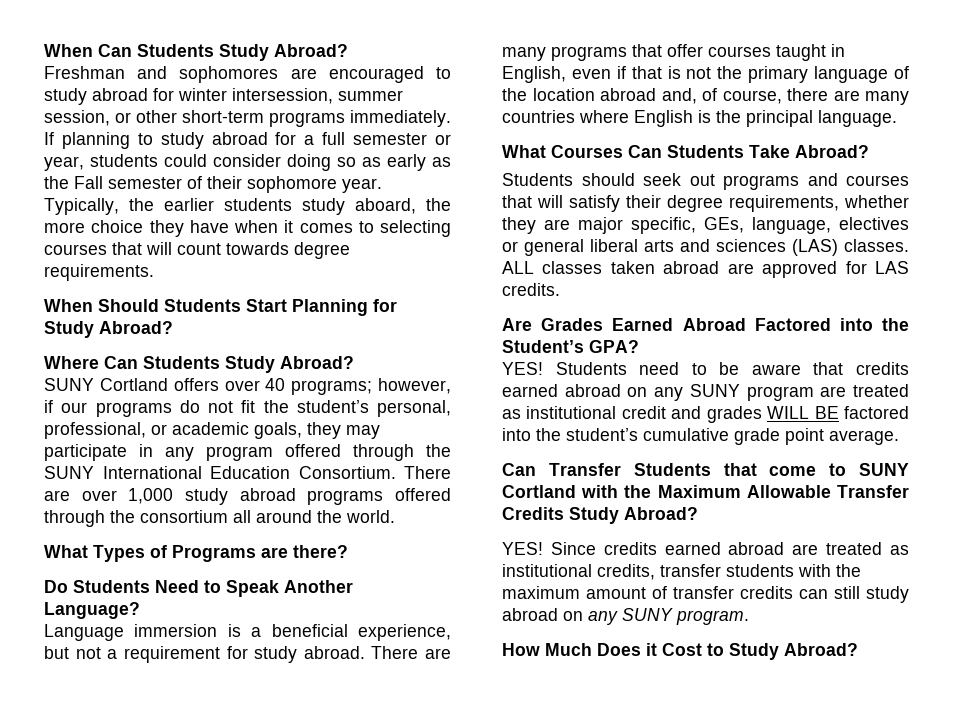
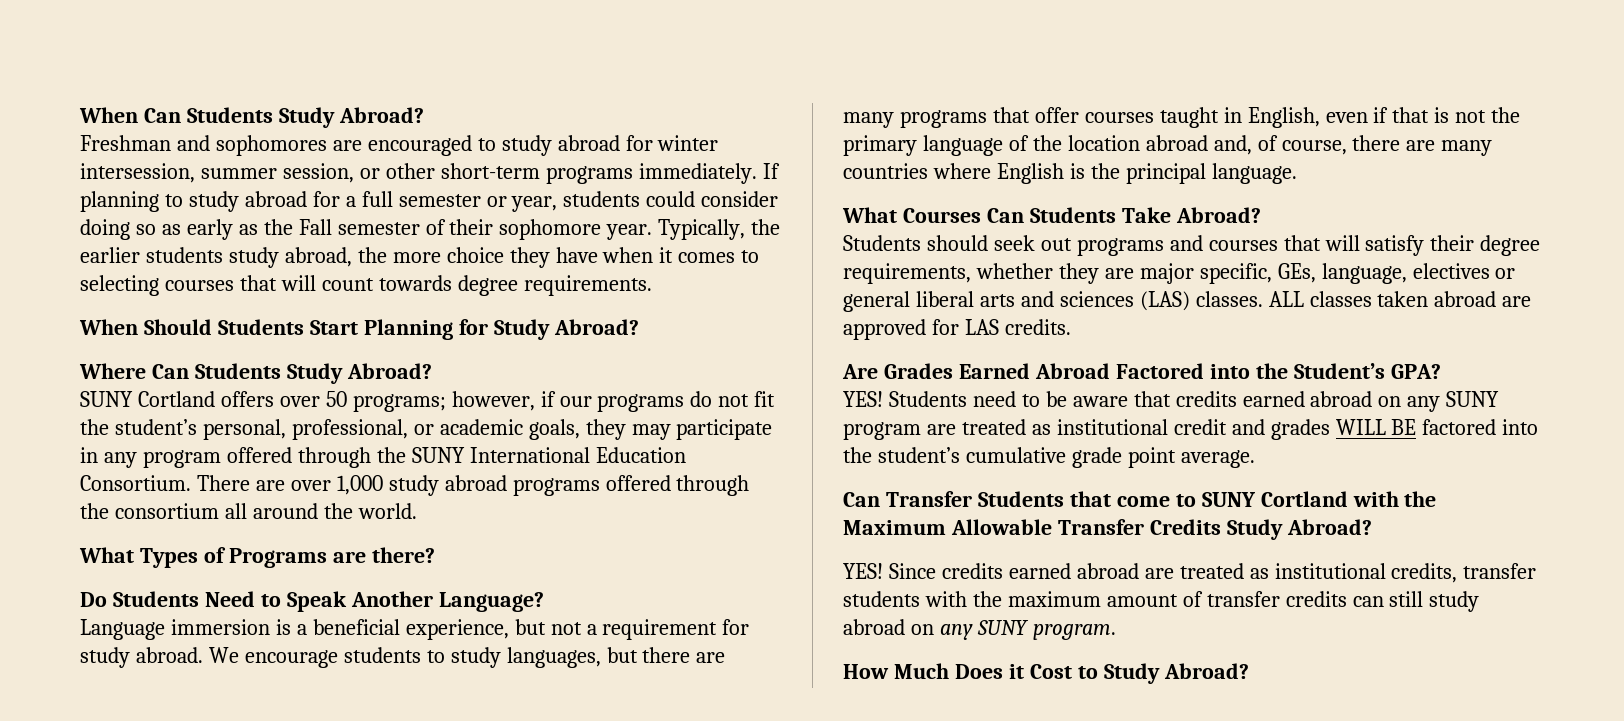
[355,198,416,214] aboard, -> [284,247,352,267] abroad,
[265,378,286,391] 40 -> [325,391,347,407] 50
[371,646,419,659] There -> [208,647,691,668] We encourage students to study languages, but there

